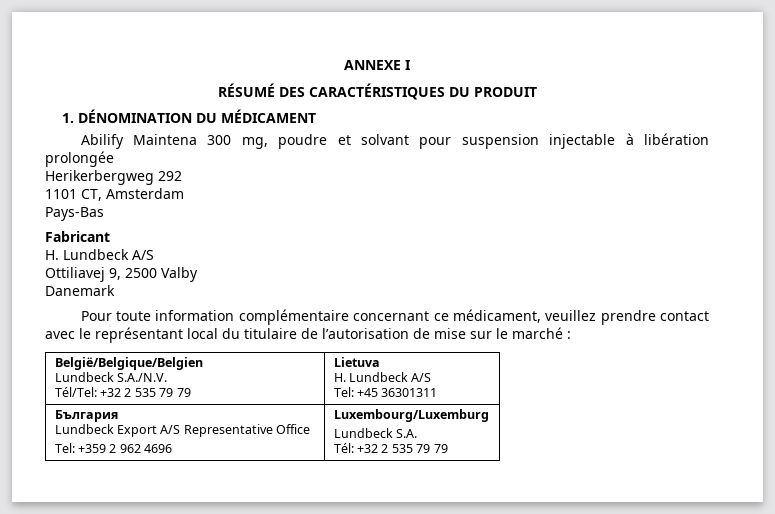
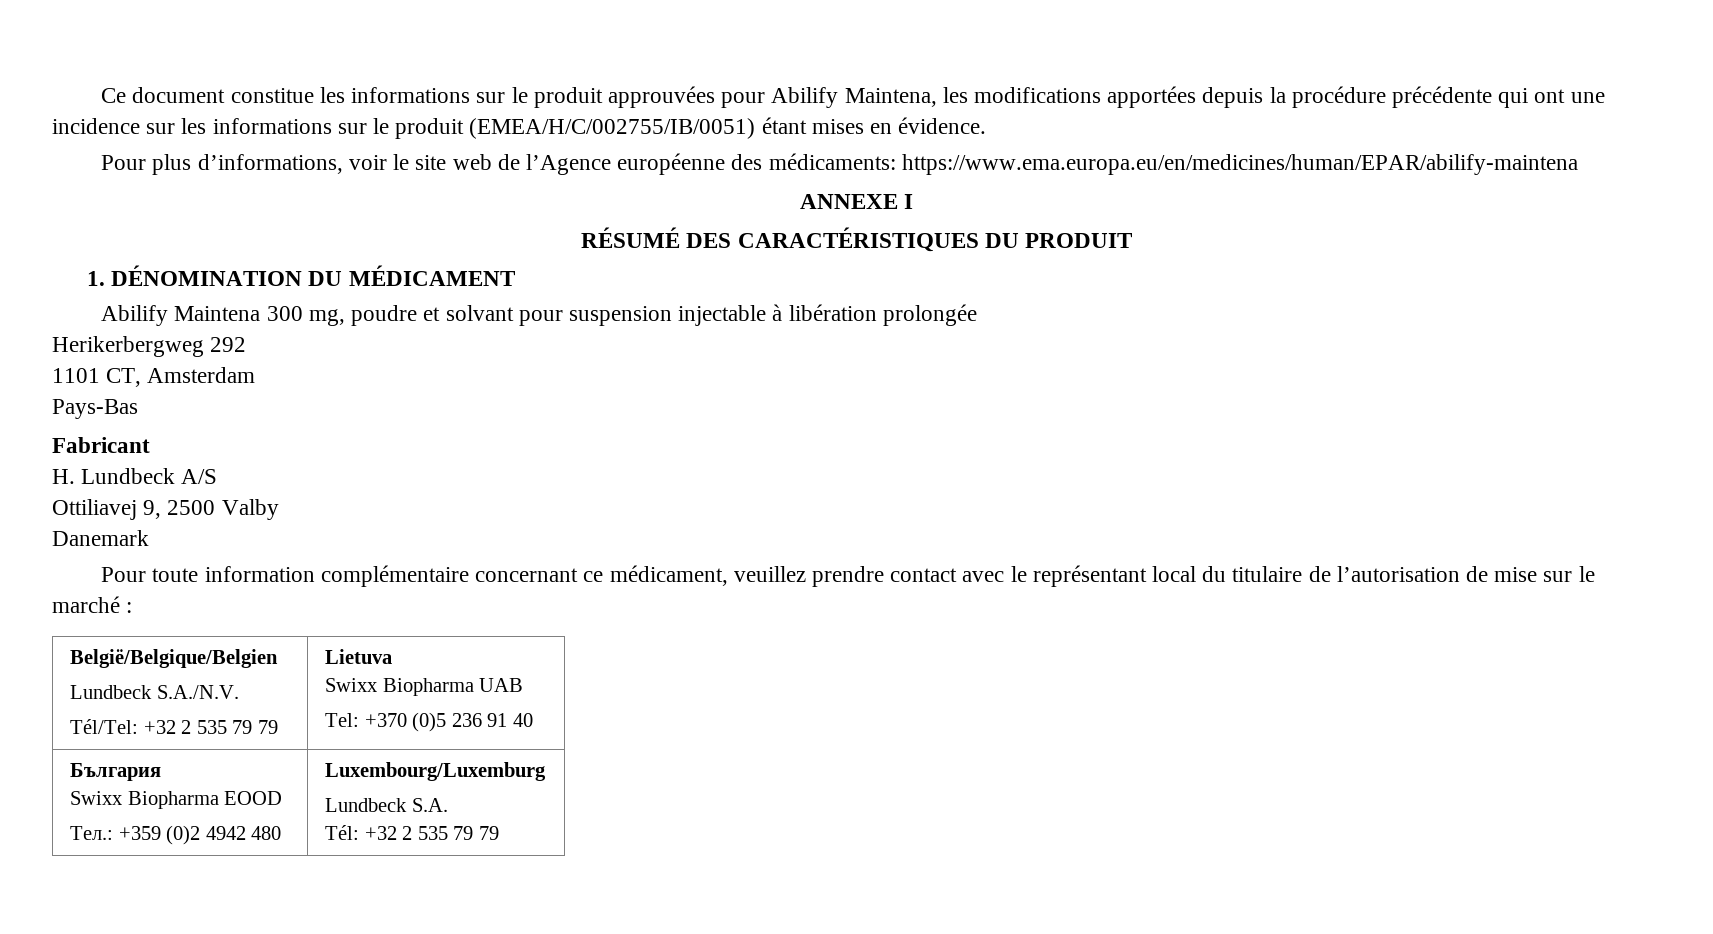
(344, 65) none -> [101,86,1605,108] [52,117,987,139] [101,153,1578,175] Ce document constitue les informations sur le produit approuvées pour Abilify Maintena, les modifications apportées depuis la procédure précédente qui ont une incidence sur les informations sur le produit (EMEA/H/C/002755/IB/0051) étant mises en évidence. // Pour plus d’informations, voir le site web de l’Agence européenne des médicaments: https://www.ema.europa.eu/en/medicines/human/EPAR/abilify-maintena //
[333,372,432,382] [333,387,438,397] [54,410,118,422] [54,424,311,437] [54,443,173,453] H. Lundbeck A/S // Tel: +45 36301311 // България // Lundbeck Export A/S Representative Office // Tel: +359 2 962 4696 -> [325,678,524,696] [325,712,533,732] [70,763,162,781] [70,791,283,809] [70,825,282,845] Swixx Biopharma UAB // Tel: +370 (0)5 236 91 40 // България // Swixx Biopharma EOOD // Teл.: +359 (0)2 4942 480

